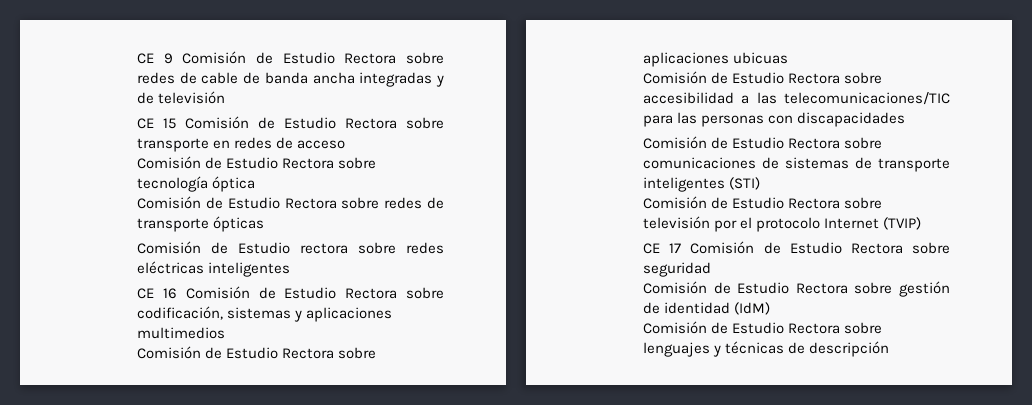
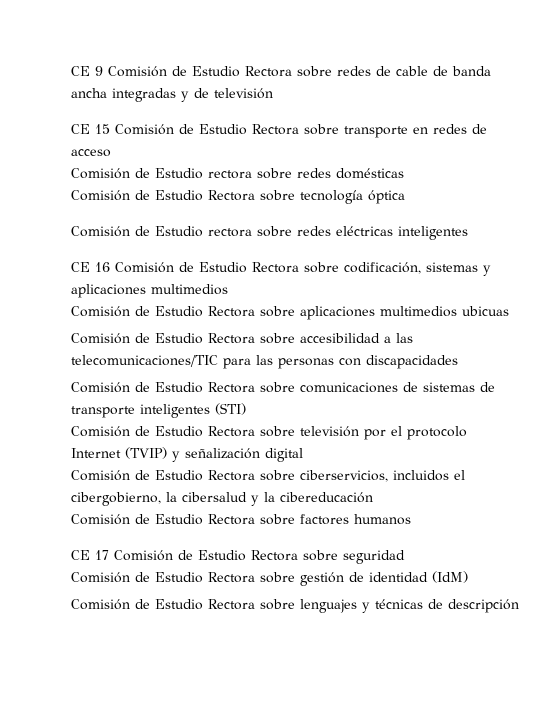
[282,157,377,169] [137,176,256,192] [137,196,444,209] [137,216,265,232] Rectora sobre tecnología óptica // Comisión de Estudio Rectora sobre redes de transporte ópticas -> [208,168,405,179] [71,190,406,204] rectora sobre redes domésticas // Comisión de Estudio Rectora sobre tecnología óptica
(730, 59) none -> [380,306,458,317] multimedios
(922, 223) none -> [172,448,304,462] [71,470,466,482] [71,492,374,506] [71,514,412,525] y señalización digital // Comisión de Estudio Rectora sobre ciberservicios, incluidos el cibergobierno, la cibersalud y la cibereducación // Comisión de Estudio Rectora sobre factores humanos

